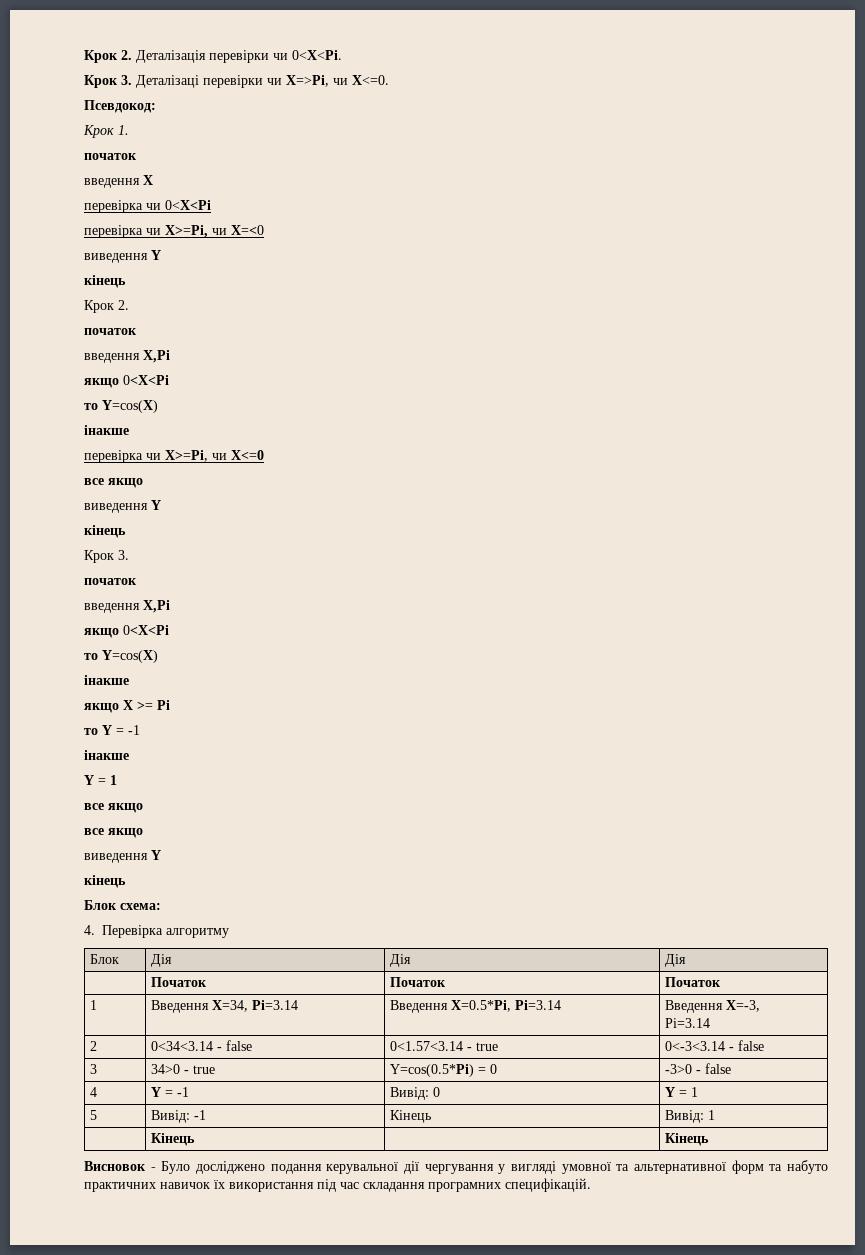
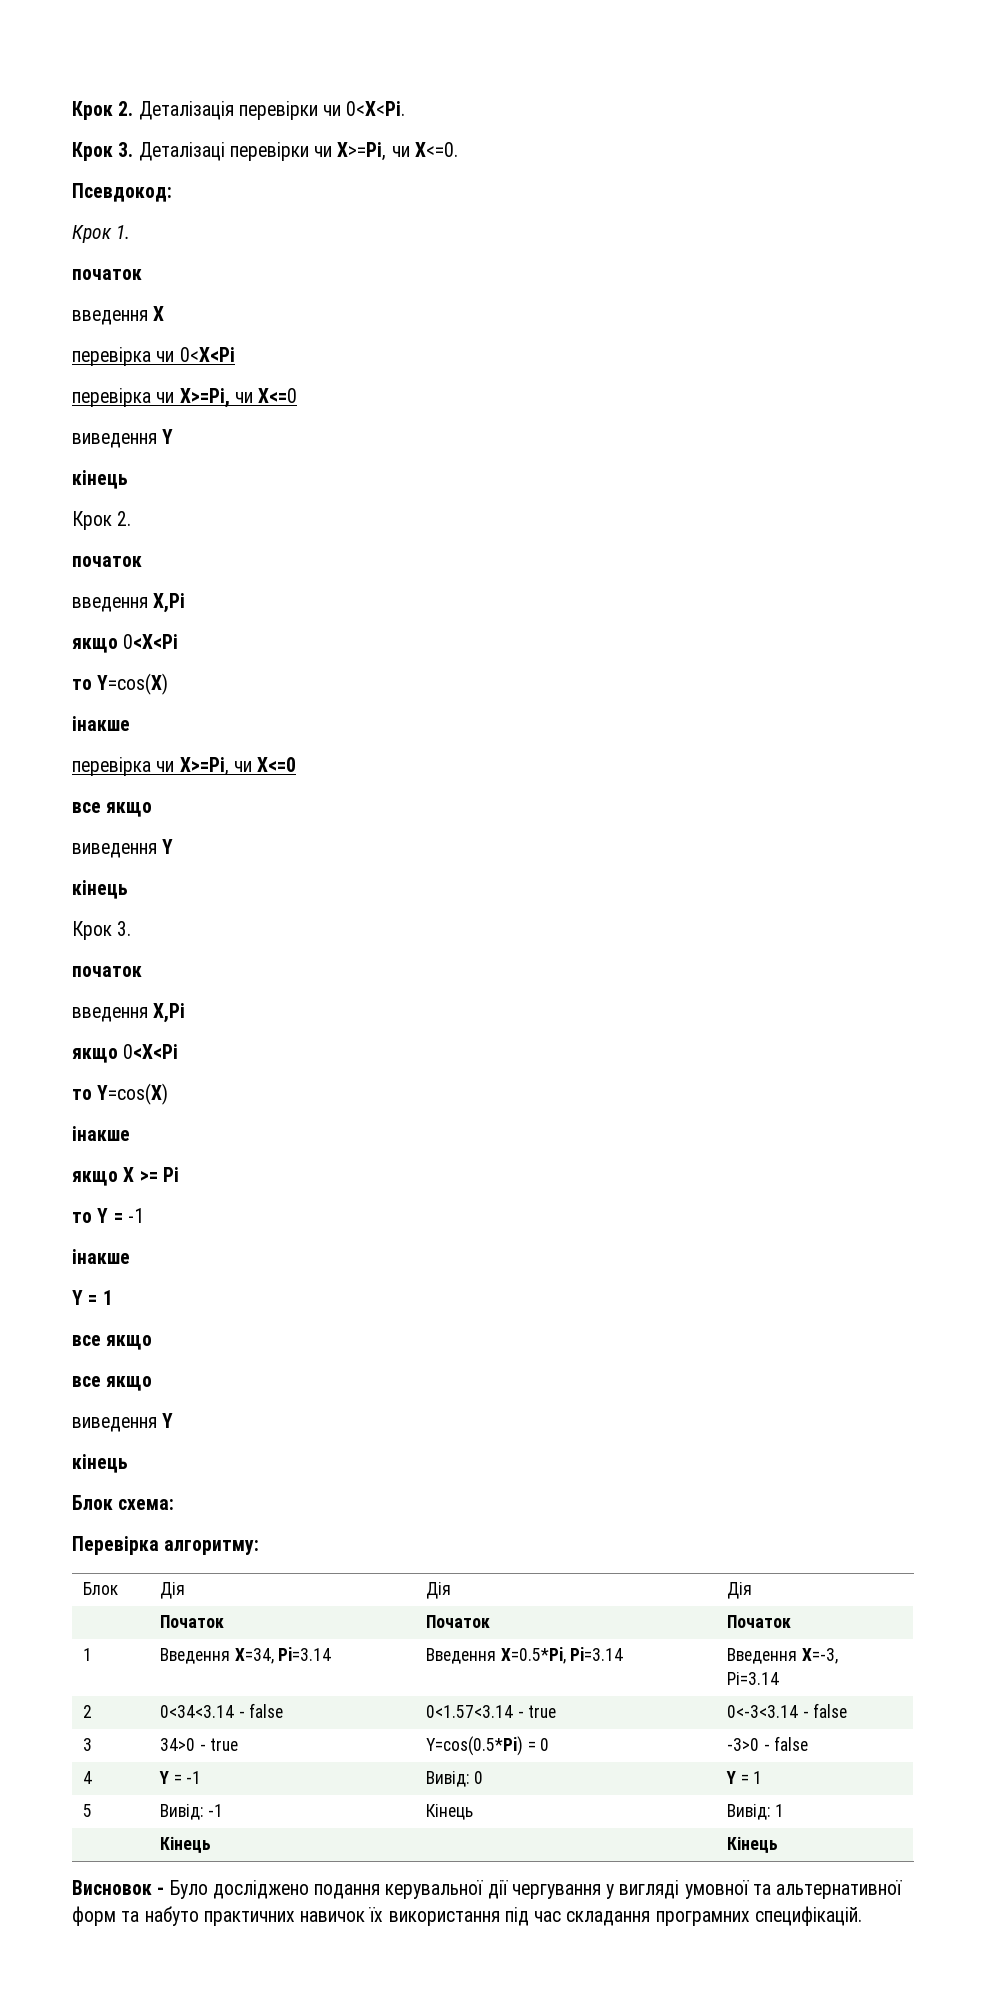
[286,75,329,87] X=>Pi, -> [337,142,387,161] X>=Pi,
[231,225,264,235] X=<0 -> [258,388,298,403] X<=0
[84,925,229,938] 4. Перевірка алгоритму -> [72,1536,260,1555] Перевірка алгоритму:

